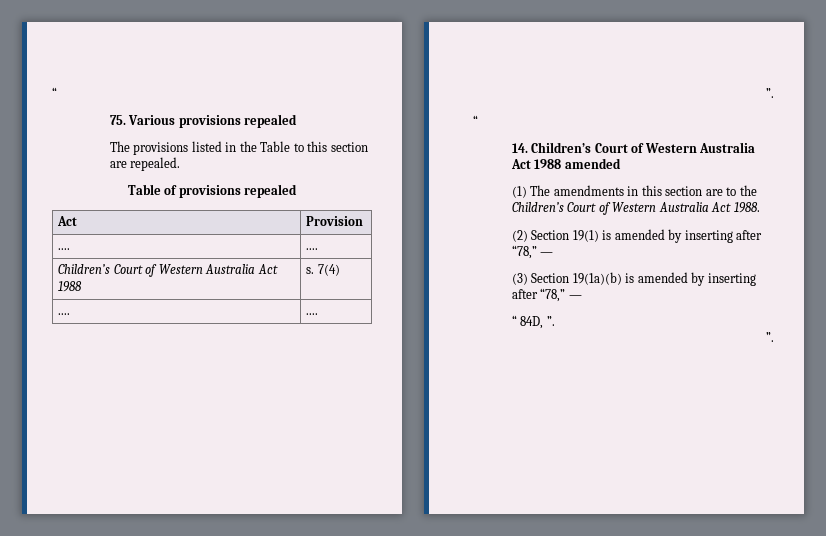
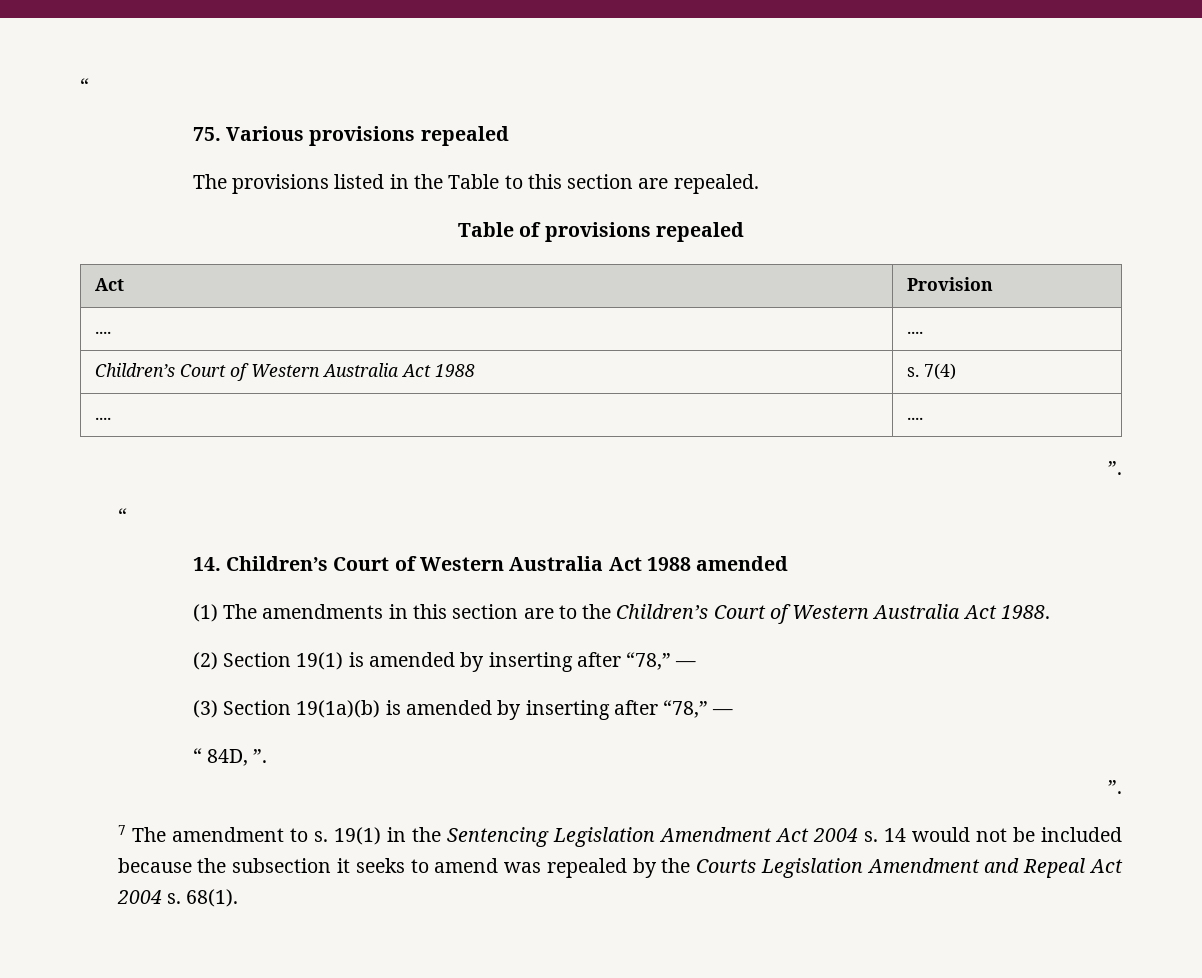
(774, 337) none -> [117,825,1122,847] [117,858,1123,878] [116,889,239,907] // 7 The amendment to s. 19(1) in the Sentencing Legislation Amendment Act 2004 s. 14 would not be included because the subsection it seeks to amend was repealed by the Courts Legislation Amendment and Repeal Act 2004 s. 68(1).

